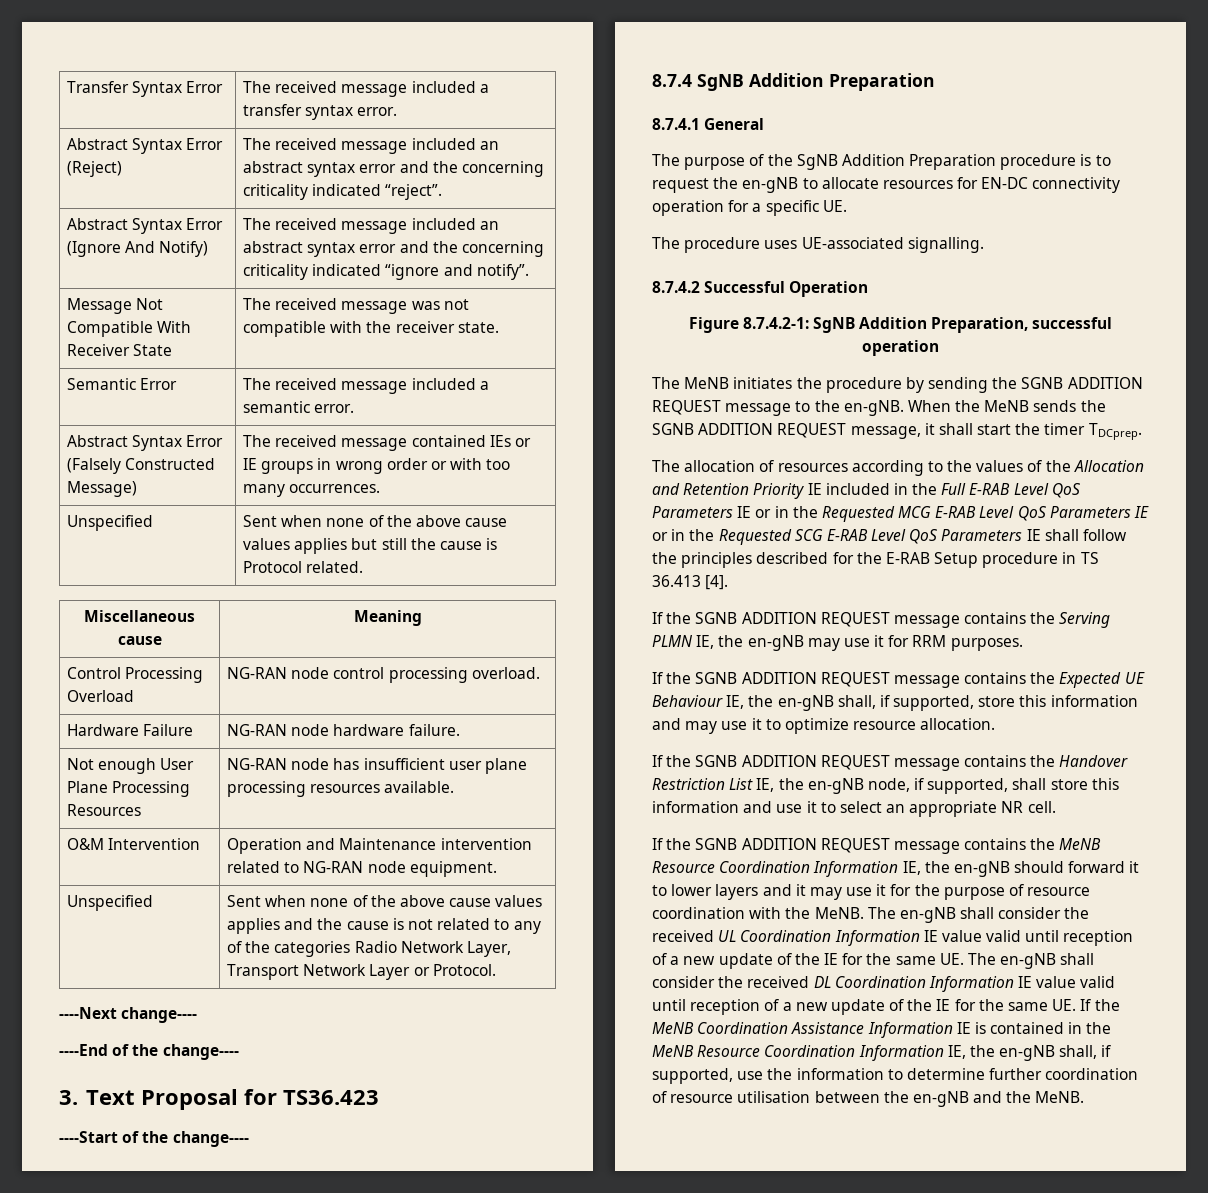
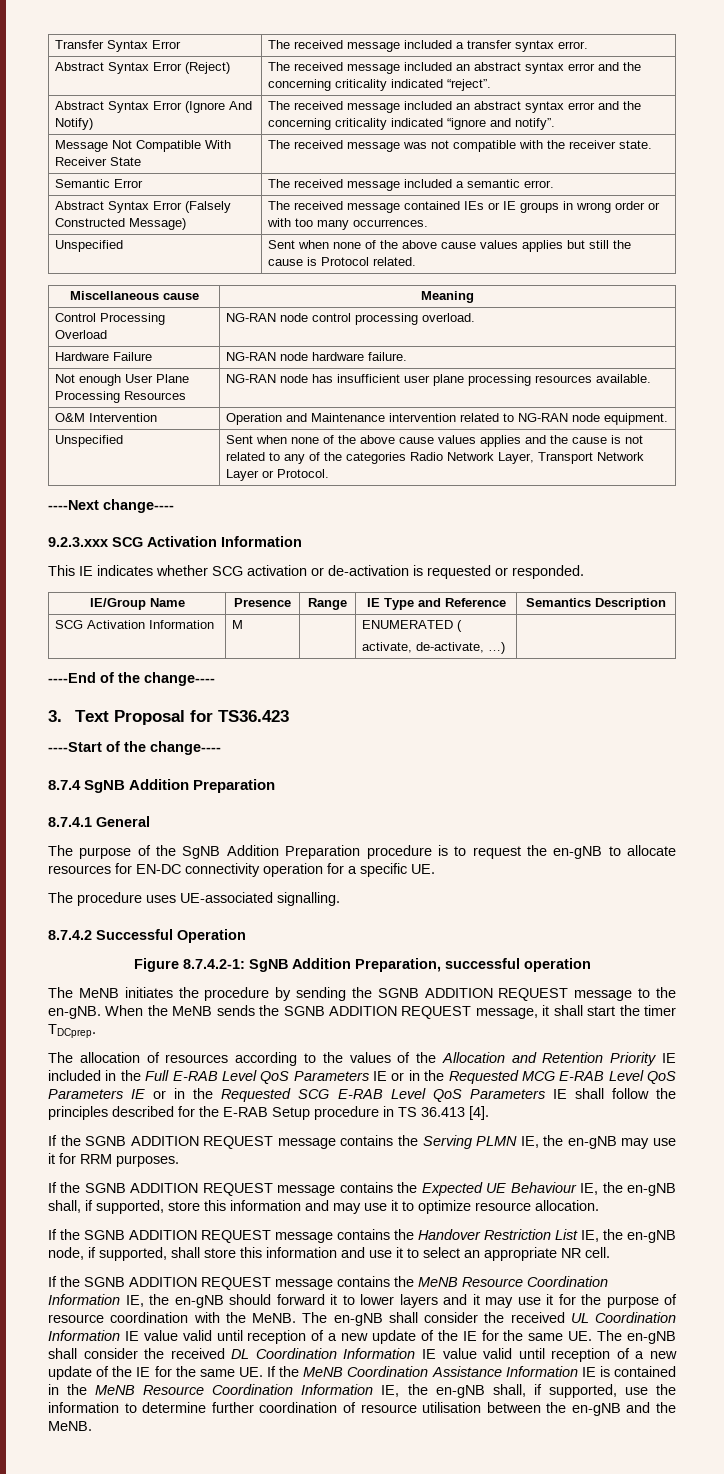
(198, 1015) none -> [48,536,302,547] [48,565,584,579] [89,598,185,610] [234,598,291,607] [308,598,347,610] [366,598,506,610] [526,598,666,610] [55,620,215,629] [232,620,244,629] [362,620,463,632] [362,642,506,654] // 9.2.3.xxx SCG Activation Information // This IE indicates whether SCG activation or de-activation is requested or responded. // IE/Group Name | Presence | Range | IE Type and Reference | Semantics Description // SCG Activation Information | M | | ENUMERATED ( // activate, de-activate, …) |

